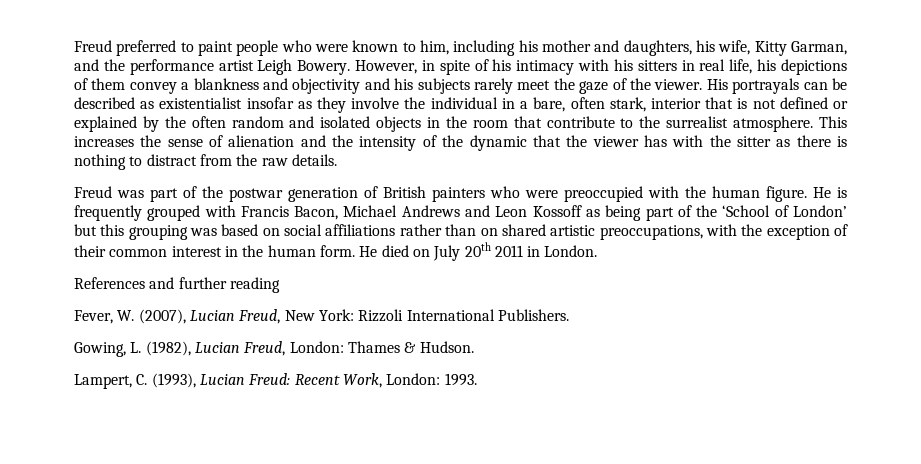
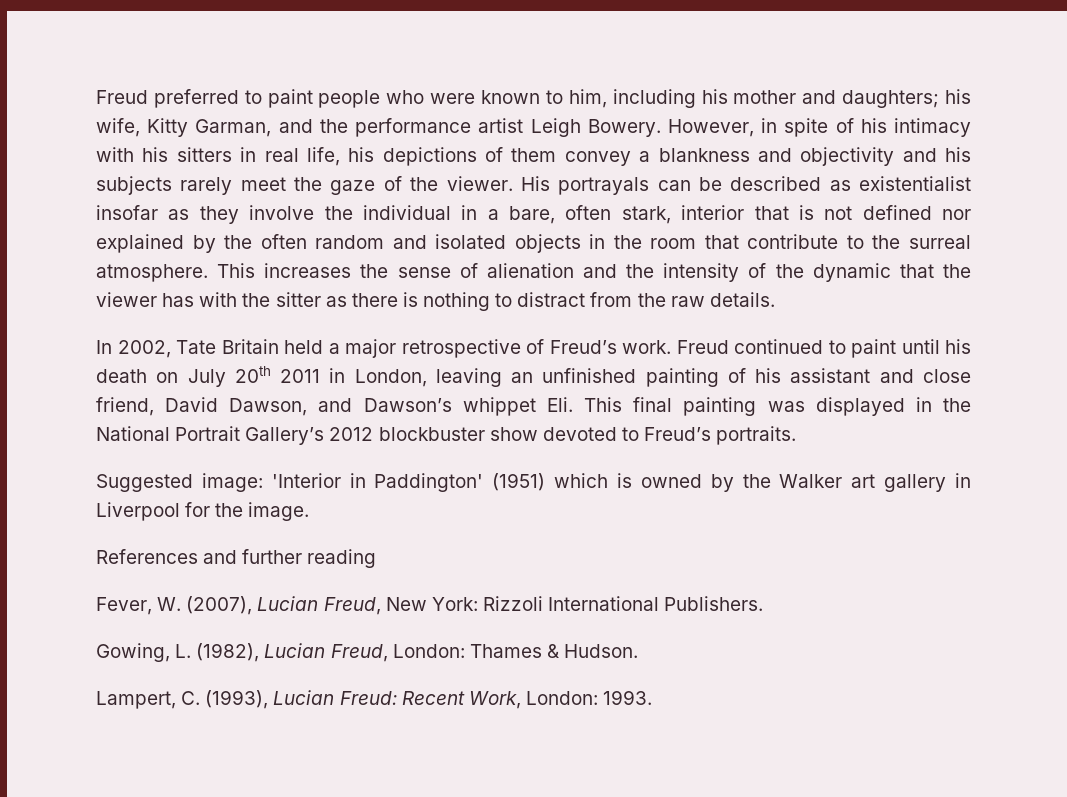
[623,40,692,56] daughters, -> [842,90,940,108] daughters;
[833,101,849,109] or -> [942,209,971,220] nor
[666,116,729,128] surrealist -> [908,235,971,249] surreal
[74,186,847,202] [74,205,847,221] [74,224,849,240] [74,245,409,257] Freud was part of the postwar generation of British painters who were preoccupied with the human figure. He is frequently grouped with Francis Bacon, Michael Andrews and Leon Kossoff as being part of the ‘School of London’ but this grouping was based on social affiliations rather than on shared artistic preoccupations, with the exception of their common interest in the human form. He died -> [96,339,971,358] [96,369,147,383] In 2002, Tate Britain held a major retrospective of Freud’s work. Freud continued to paint until his death
[544,245,598,257] London. -> [354,368,971,387] [96,397,972,416] [96,426,797,445] [96,473,972,492] [96,502,310,521] London, leaving an unfinished painting of his assistant and close friend, David Dawson, and Dawson’s whippet Eli. This final painting was displayed in the National Portrait Gallery’s 2012 blockbuster show devoted to Freud’s portraits. // Suggested image: 'Interior in Paddington' (1951) which is owned by the Walker art gallery in Liverpool for the image.

